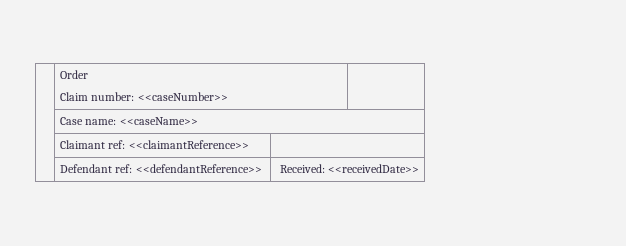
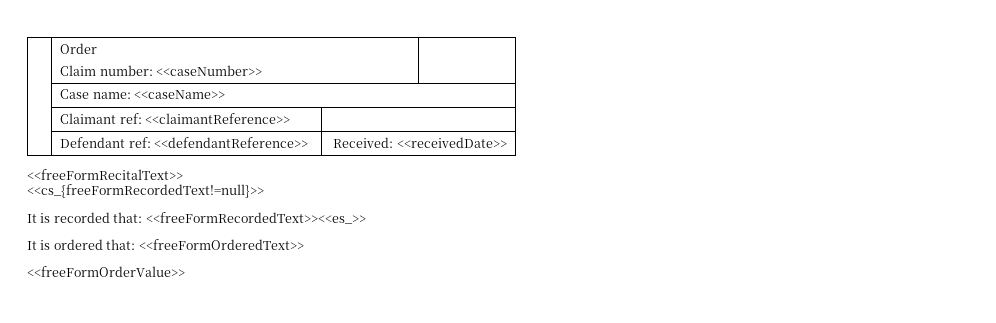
(419, 168) none -> [27,169,183,180] [27,184,264,198] [27,212,366,224] [27,239,304,250] [27,266,185,277] // <<freeFormRecitalText>> // <<cs_{freeFormRecordedText!=null}>> // It is recorded that: <<freeFormRecordedText>><<es_>> // It is ordered that: <<freeFormOrderedText>> // <<freeFormOrderValue>>

